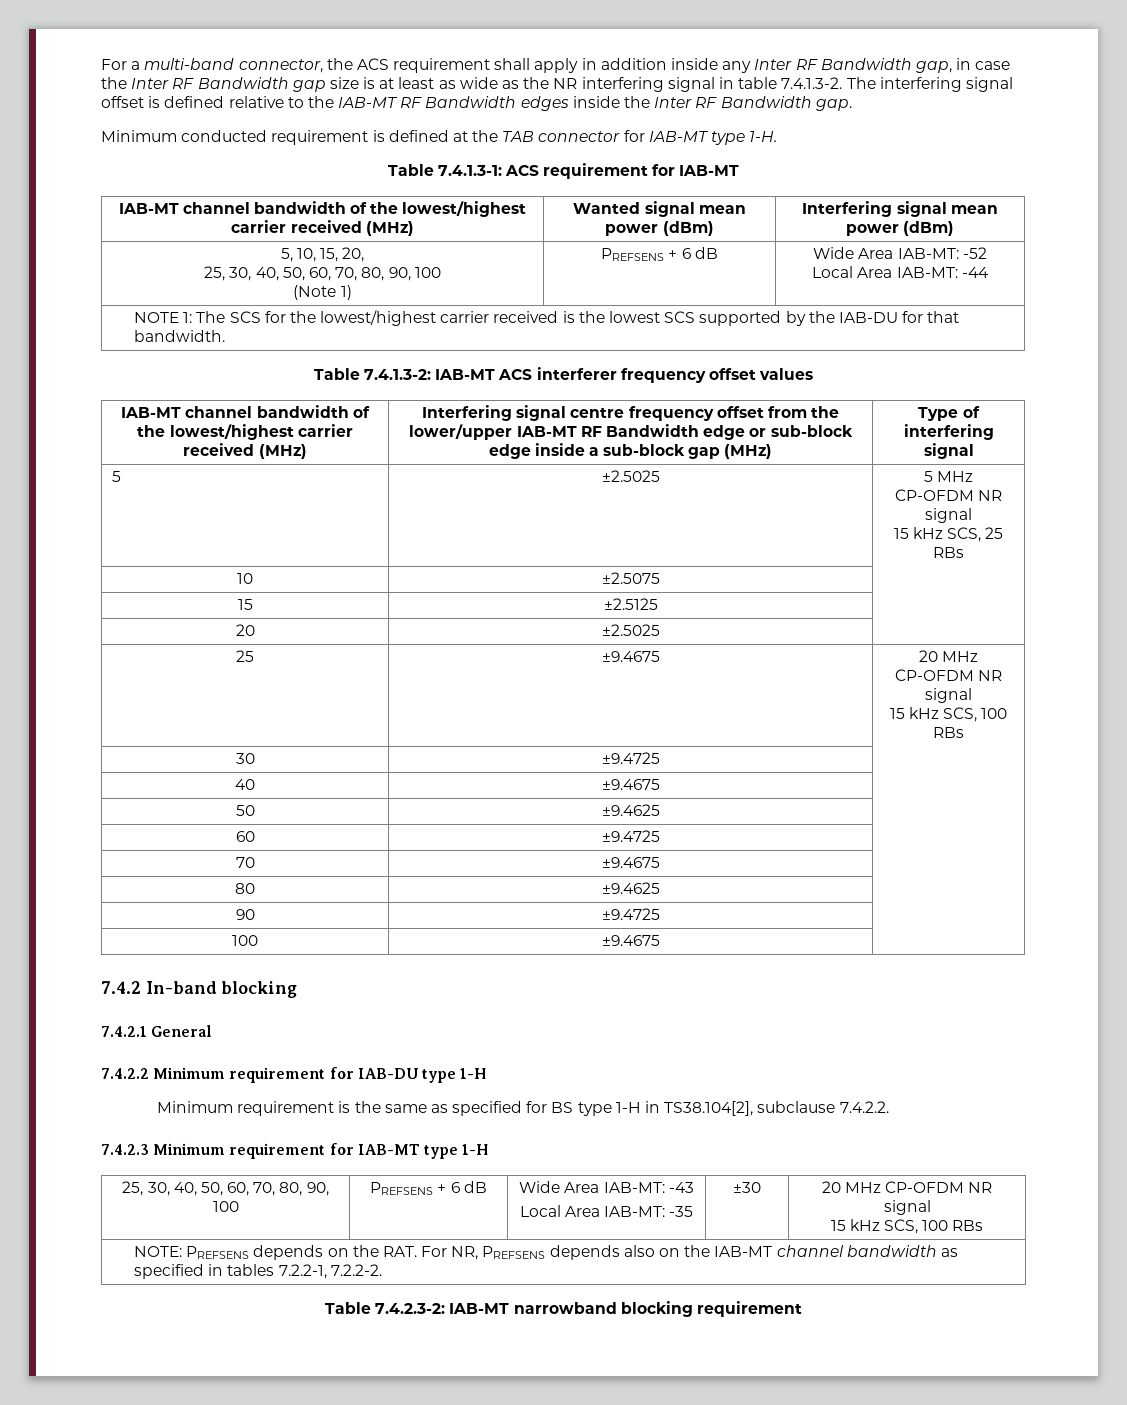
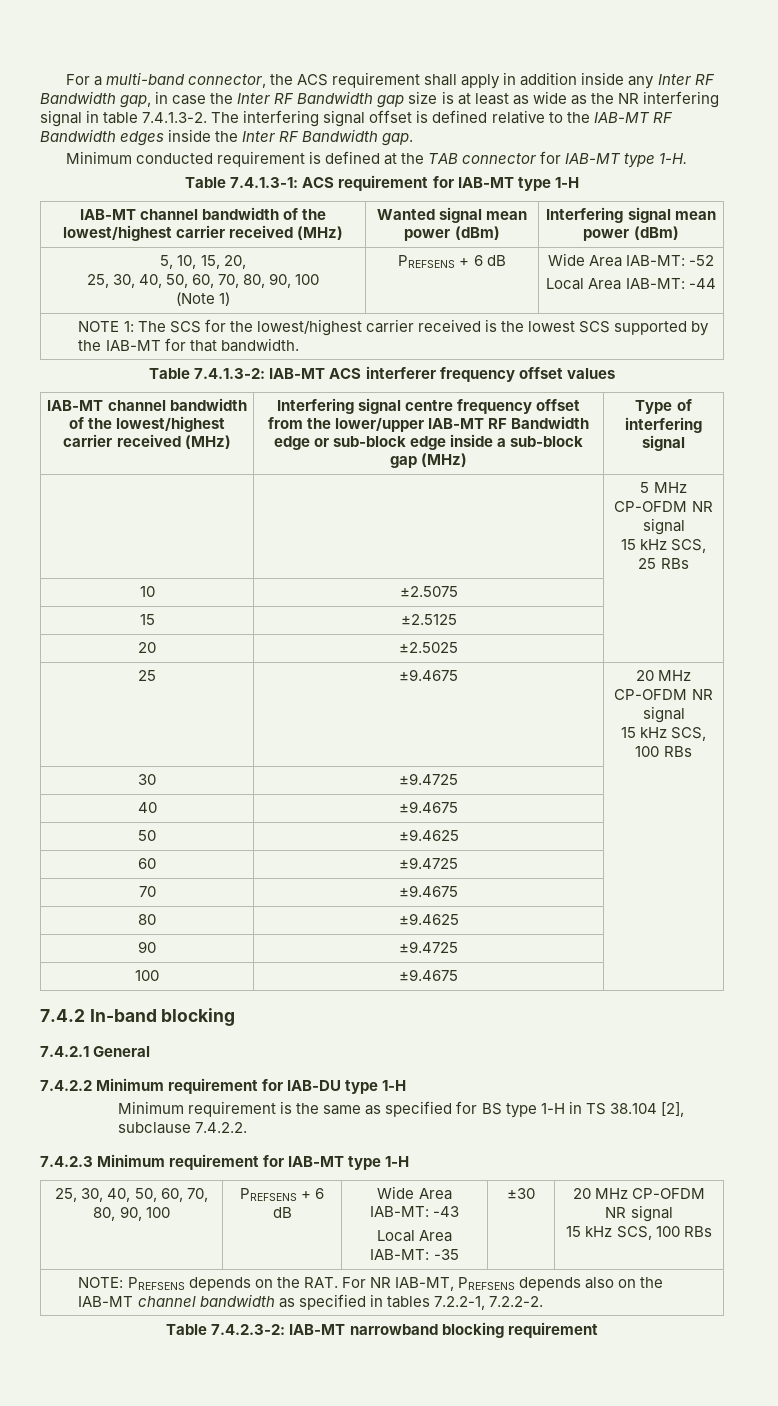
(740, 170) none -> [517,177,579,191] type 1-H
[838,312,898,323] IAB-DU -> [105,340,161,351] IAB-MT
[111,471,121,482] [601,470,660,482] 5 | ±2.5025 -> (685, 443) |
[664,1101,754,1116] TS38.104[2], -> [585,1102,684,1117] TS 38.104 [2],
[451,1246,479,1260] NR, -> [369,1277,454,1291] NR IAB-MT,

